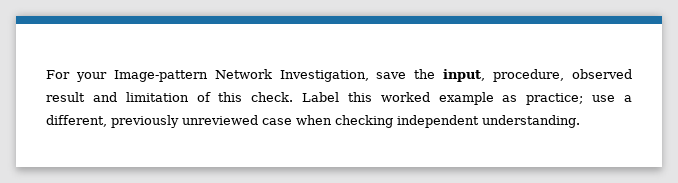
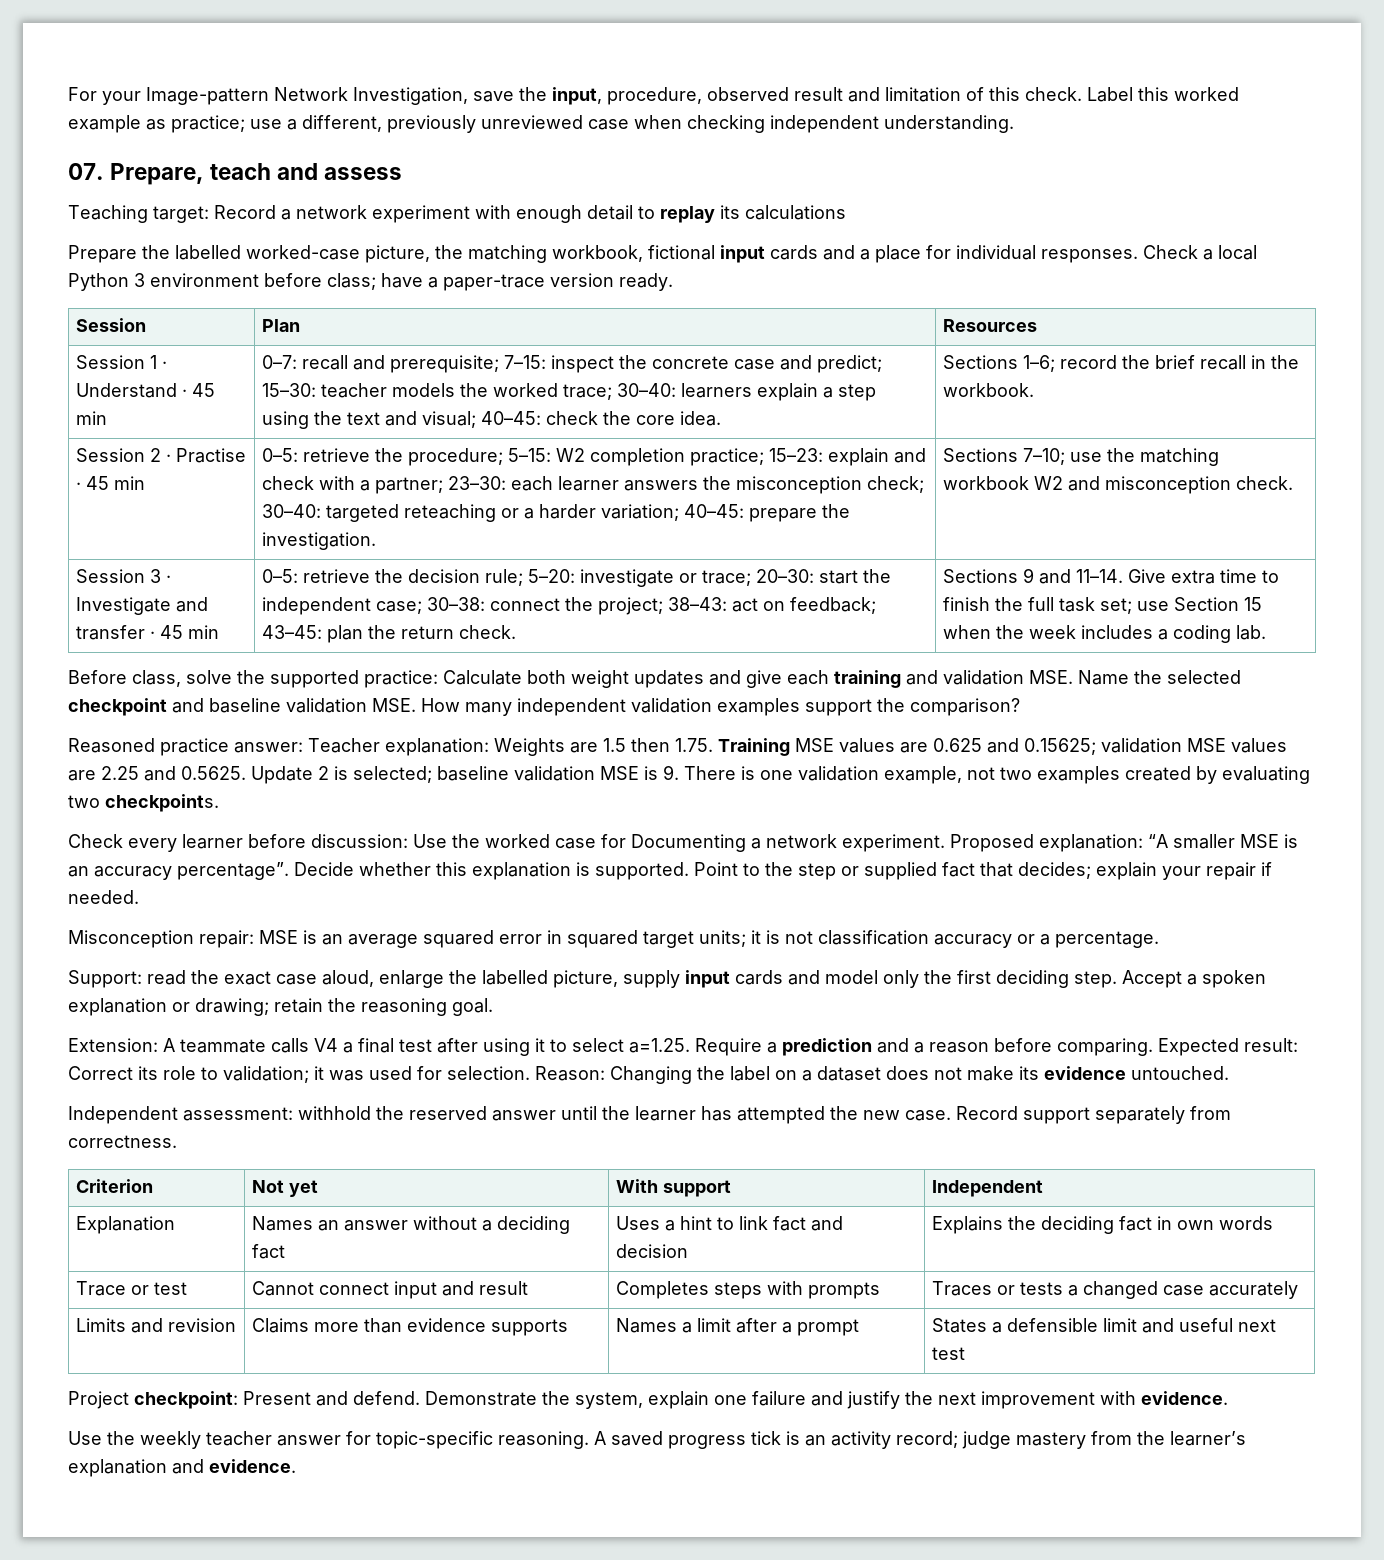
(580, 121) none -> [68,163,403,185] [68,205,846,223] [68,245,1257,263] [68,273,673,291] [76,318,147,332] [262,319,301,332] [943,319,1038,332] [76,355,168,369] [76,383,216,398] [76,411,108,425] [262,355,883,373] [262,383,877,401] [262,411,722,429] [943,355,1300,372] [943,383,1035,397] [76,448,247,463] [76,476,146,490] [262,448,927,466] [262,476,925,494] [262,504,851,522] [262,532,377,550] [943,448,1220,466] [943,476,1294,494] [76,569,172,583] [76,597,209,615] [76,625,220,640] [262,569,892,587] [262,597,877,615] [262,625,517,643] [943,568,1280,584] [943,597,1263,614] [943,625,1267,643] [68,670,1241,688] [68,698,1020,716] [68,738,1287,756] [68,765,1310,784] [68,794,219,812] [68,834,1298,852] [68,862,1272,880] [68,890,139,904] [68,930,1159,948] [68,970,1266,988] [68,998,493,1016] [68,1038,1298,1056] [68,1066,1229,1084] [68,1106,1231,1124] [68,1135,177,1148] [76,1179,154,1193] [252,1180,319,1197] [616,1179,732,1197] [932,1180,1044,1197] [76,1216,176,1234] [252,1216,571,1234] [252,1244,286,1259] [616,1216,844,1231] [616,1244,689,1258] [932,1216,1274,1234] [76,1281,188,1296] [252,1281,529,1299] [616,1281,881,1299] [932,1281,1299,1299] [76,1318,237,1333] [252,1318,569,1336] [616,1318,860,1336] [932,1318,1277,1333] [932,1347,966,1360] [68,1391,1228,1409] [68,1431,1246,1449] [68,1459,296,1477] // 07. Prepare, teach and assess // Teaching target: Record a network experiment with enough detail to replay its calculations // Prepare the labelled worked-case picture, the matching workbook, fictional input cards and a place for individual responses. Check a local Python 3 environment before class; have a paper-trace version ready. // Session | Plan | Resources // Session 1 · Understand · 45 min | 0–7: recall and prerequisite; 7–15: inspect the concrete case and predict; 15–30: teacher models the worked trace; 30–40: learners explain a step using the text and visual; 40–45: check the core idea. | Sections 1–6; record the brief recall in the workbook. // Session 2 · Practise · 45 min | 0–5: retrieve the procedure; 5–15: W2 completion practice; 15–23: explain and check with a partner; 23–30: each learner answers the misconception check; 30–40: targeted reteaching or a harder variation; 40–45: prepare the investigation. | Sections 7–10; use the matching workbook W2 and misconception check. // Session 3 · Investigate and transfer · 45 min | 0–5: retrieve the decision rule; 5–20: investigate or trace; 20–30: start the independent case; 30–38: connect the project; 38–43: act on feedback; 43–45: plan the return check. | Sections 9 and 11–14. Give extra time to finish the full task set; use Section 15 when the week includes a coding lab. // Before class, solve the supported practice: Calculate both weight updates and give each training and validation MSE. Name the selected checkpoint and baseline validation MSE. How many independent validation examples support the comparison? // Reasoned practice answer: Teacher explanation: Weights are 1.5 then 1.75. Training MSE values are 0.625 and 0.15625; validation MSE values are 2.25 and 0.5625. Update 2 is selected; baseline validation MSE is 9. There is one validation example, not two examples created by evaluating two checkpoints. // Check every learner before discussion: Use the worked case for Documenting a network experiment. Proposed explanation: “A smaller MSE is an accuracy percentage”. Decide whether this explanation is supported. Point to the step or supplied fact that decides; explain your repair if needed. // Misconception repair: MSE is an average squared error in squared target units; it is not classification accuracy or a percentage. // Support: read the exact case aloud, enlarge the labelled picture, supply input cards and model only the first deciding step. Accept a spoken explanation or drawing; retain the reasoning goal. // Extension: A teammate calls V4 a final test after using it to select a=1.25. Require a prediction and a reason before comparing. Expected result: Correct its role to validation; it was used for selection. Reason: Changing the label on a dataset does not make its evidence untouched. // Independent assessment: withhold the reserved answer until the learner has attempted the new case. Record support separately from correctness. // Criterion | Not yet | With support | Independent // Explanation | Names an answer without a deciding fact | Uses a hint to link fact and decision | Explains the deciding fact in own words // Trace or test | Cannot connect input and result | Completes steps with prompts | Traces or tests a changed case accurately // Limits and revision | Claims more than evidence supports | Names a limit after a prompt | States a defensible limit and useful next test // Project checkpoint: Present and defend. Demonstrate the system, explain one failure and justify the next improvement with evidence. // Use the weekly teacher answer for topic-specific reasoning. A saved progress tick is an activity record; judge mastery from the learner’s explanation and evidence.

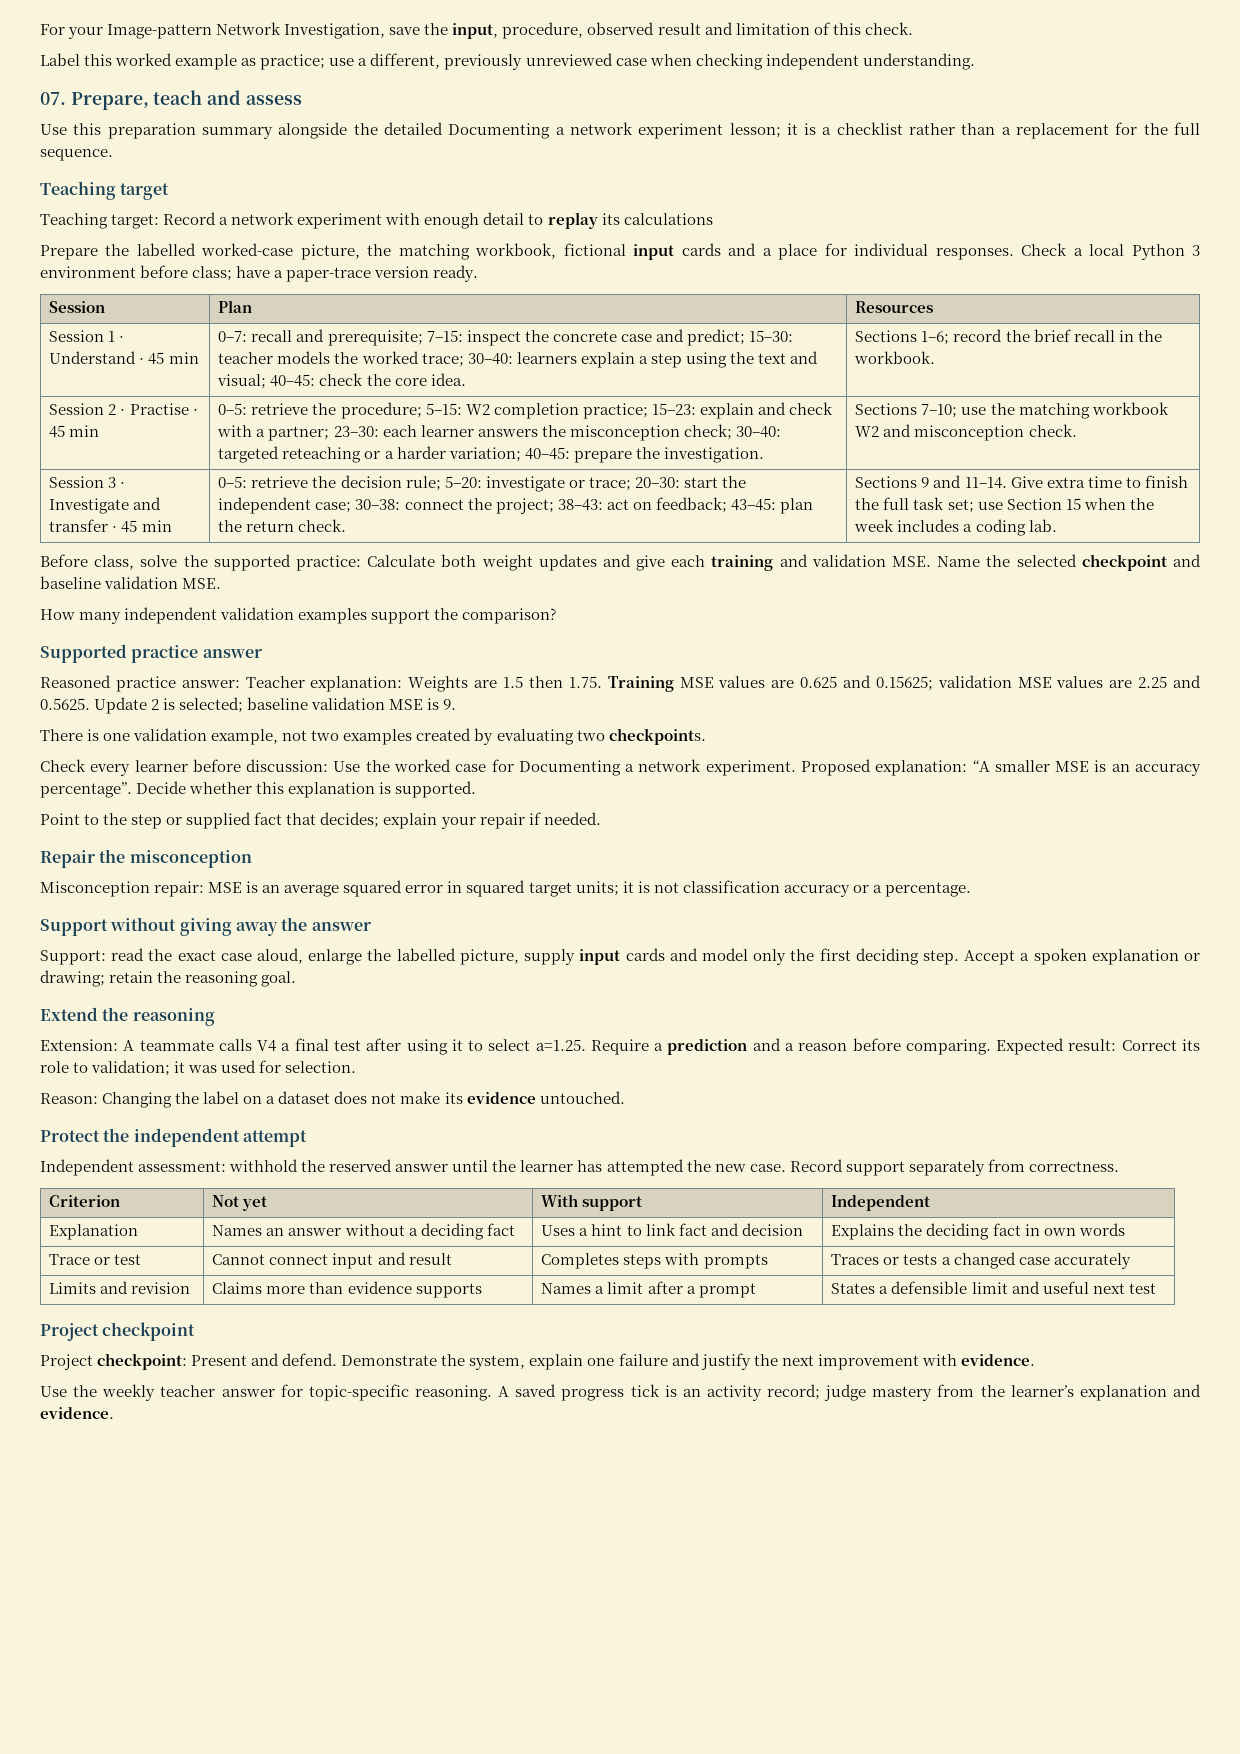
(1082, 94) none -> (913, 28) //
(403, 173) none -> [40,122,1201,139] [40,149,113,161] [40,181,170,200] // Use this preparation summary alongside the detailed Documenting a network experiment lesson; it is a checklist rather than a replacement for the full sequence. // Teaching target
(416, 705) none -> (222, 583) //
(1020, 707) none -> [40,644,262,663] // Supported practice answer
(679, 772) none -> (457, 704) //
(689, 871) none -> (477, 789) //
(139, 897) none -> [40,849,252,868] // Repair the misconception
(1159, 939) none -> [40,917,371,936] // Support without giving away the answer
(493, 1007) none -> [40,1007,215,1026] // Extend the reasoning
(530, 1073) none -> (357, 1067) //
(1229, 1073) none -> [40,1128,307,1147] // Protect the independent attempt
(966, 1353) none -> [40,1322,196,1341] // Project checkpoint

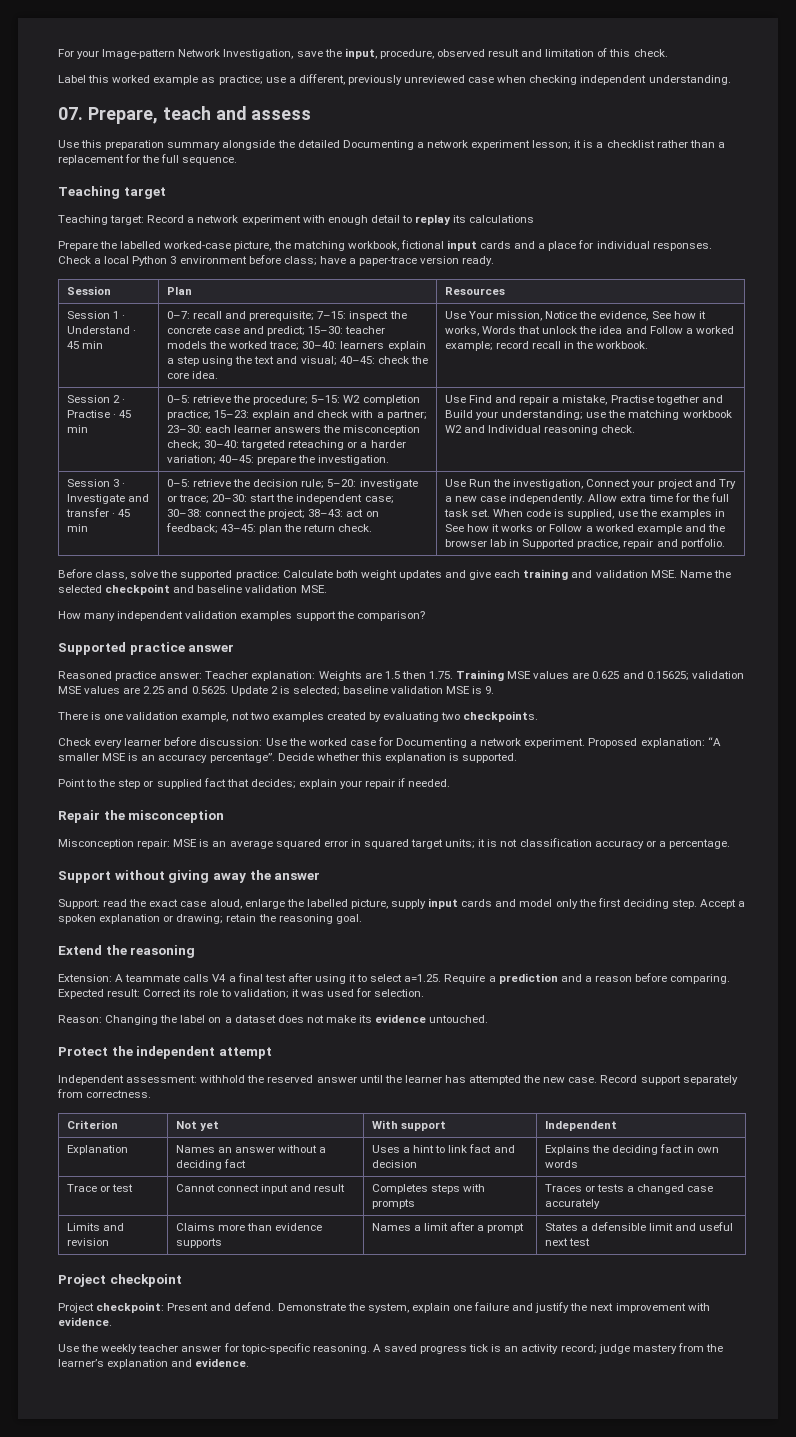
[855,329,1071,345] Sections 1–6; record the brief -> [444,311,706,321] [444,326,734,336] [444,341,529,351] Use Your mission, Notice the evidence, See how it works, Words that unlock the idea and Follow a worked example; record
[855,403,958,418] Sections 7–10; -> [444,395,723,405] [444,410,584,420] Use Find and repair a mistake, Practise together and Build your understanding;
[914,425,1025,441] misconception -> [488,425,599,435] Individual reasoning
[855,475,1188,489] [855,497,1154,513] [854,519,1057,536] Sections 9 and 11–14. Give extra time to finish the full task set; use Section 15 when the week includes a coding lab. -> [444,479,736,489] [444,493,729,504] [443,509,725,519] [444,524,725,534] [444,538,725,549] Use Run the investigation, Connect your project and Try a new case independently. Allow extra time for the full task set. When code is supplied, use the examples in See how it works or Follow a worked example and the browser lab in Supported practice, repair and portfolio.

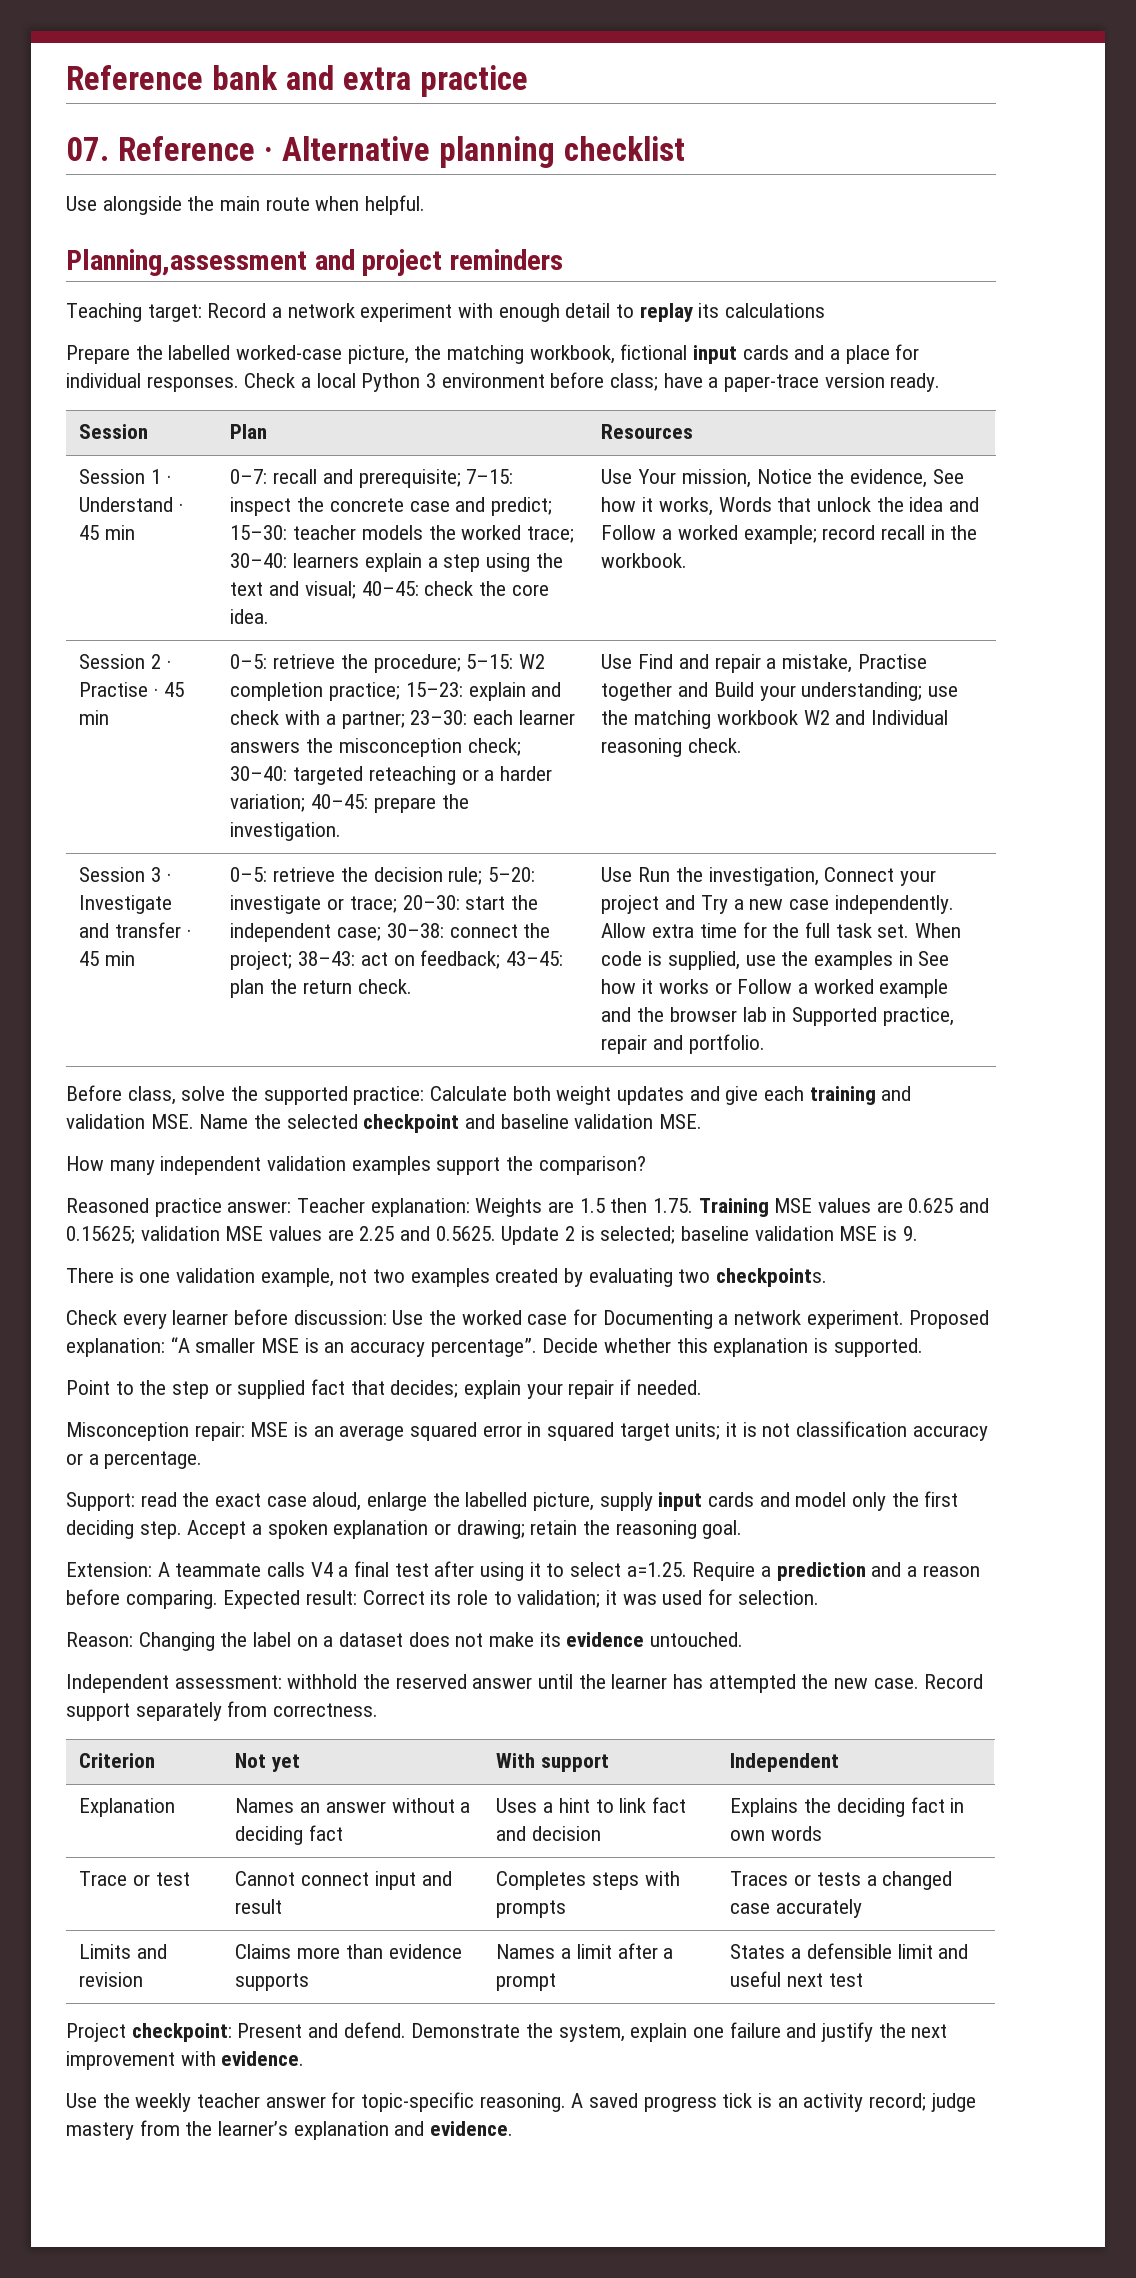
[58,48,668,59] [58,74,731,85] [58,106,312,124] [58,140,725,150] [58,154,238,165] [58,186,166,199] For your Image-pattern Network Investigation, save the input, procedure, observed result and limitation of this check. // Label this worked example as practice; use a different, previously unreviewed case when checking independent understanding. // 07. Prepare, teach and assess // Use this preparation summary alongside the detailed Documenting a network experiment lesson; it is a checklist rather than a replacement for the full sequence. // Teaching target -> [66,65,528,97] [66,136,685,168] [66,195,426,215] [66,249,564,276] Reference bank and extra practice // 07. Reference · Alternative planning checklist // Use alongside the main route when helpful. // Planning,assessment and project reminders
[58,642,235,655] // Supported practice answer -> (646, 1165) none
[58,810,225,823] // Repair the misconception -> (702, 1387) none
[58,870,321,883] // Support without giving away the answer -> (203, 1460) none
[58,945,196,958] // Extend the reasoning -> (743, 1529) none
[58,1046,272,1059] // Protect the independent attempt -> (744, 1639) none
[58,1274,182,1287] // Project checkpoint -> (863, 1980) none

